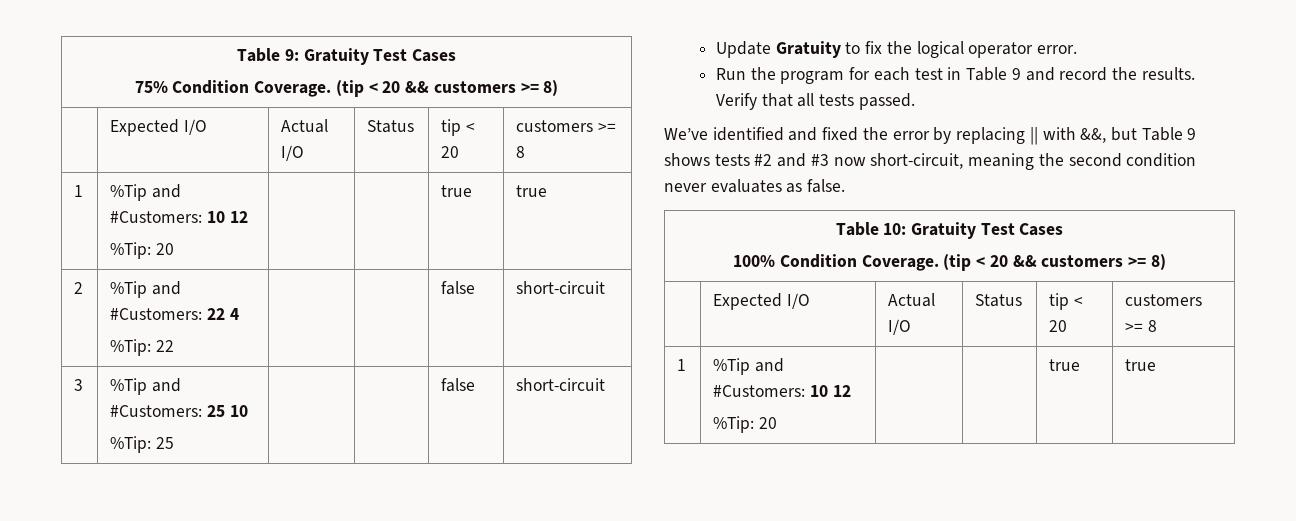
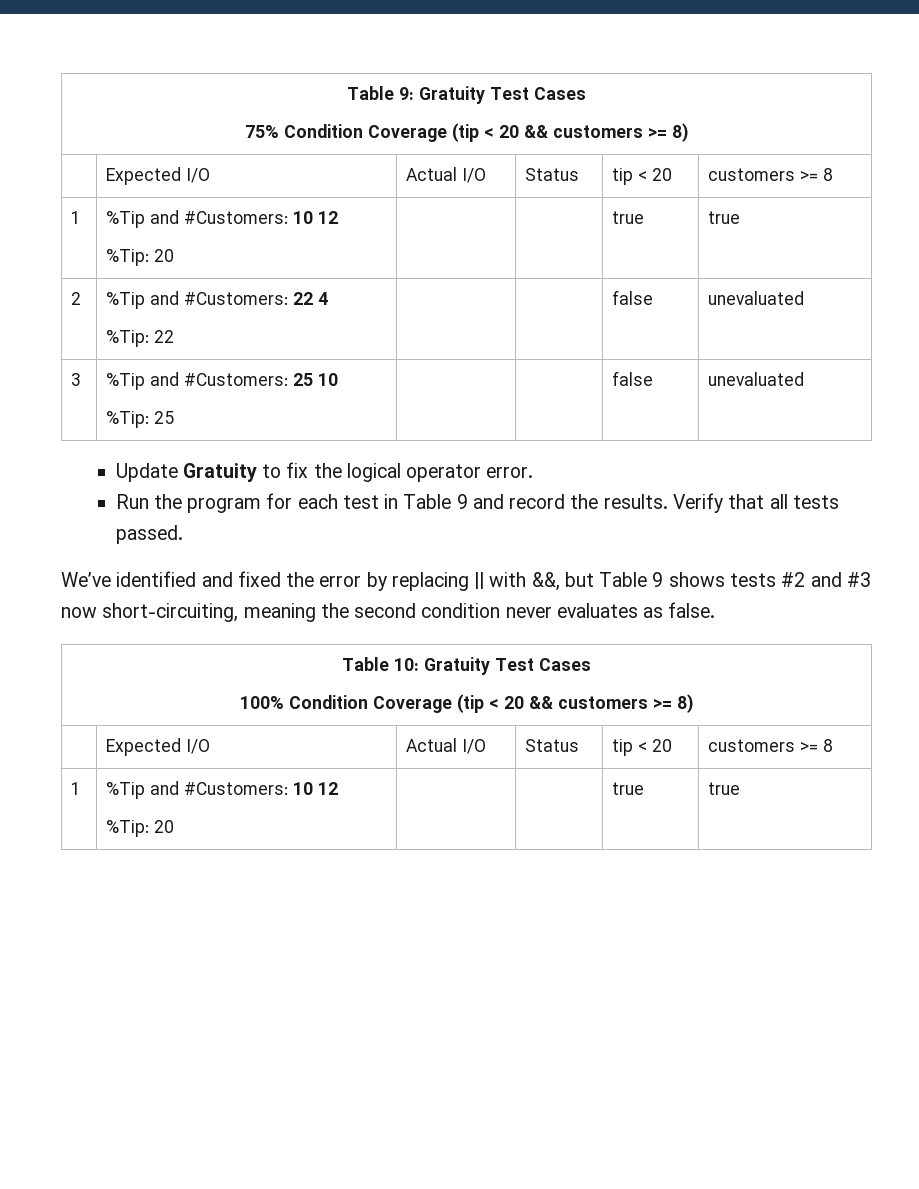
[254,81,332,97] Coverage. -> [367,125,447,142] Coverage
[516,281,606,294] short-circuit -> [707,291,804,305] unevaluated
[516,378,606,391] short-circuit -> [707,372,804,386] unevaluated
[870,153,964,169] short-circuit, -> [102,603,239,622] short-circuiting,
[861,255,939,271] Coverage. -> [372,696,452,713] Coverage

